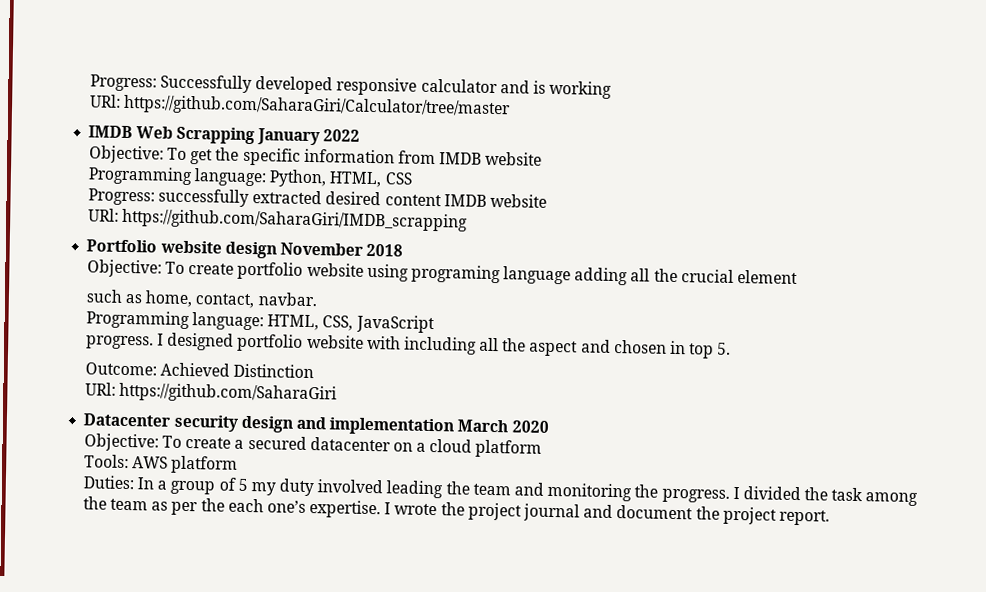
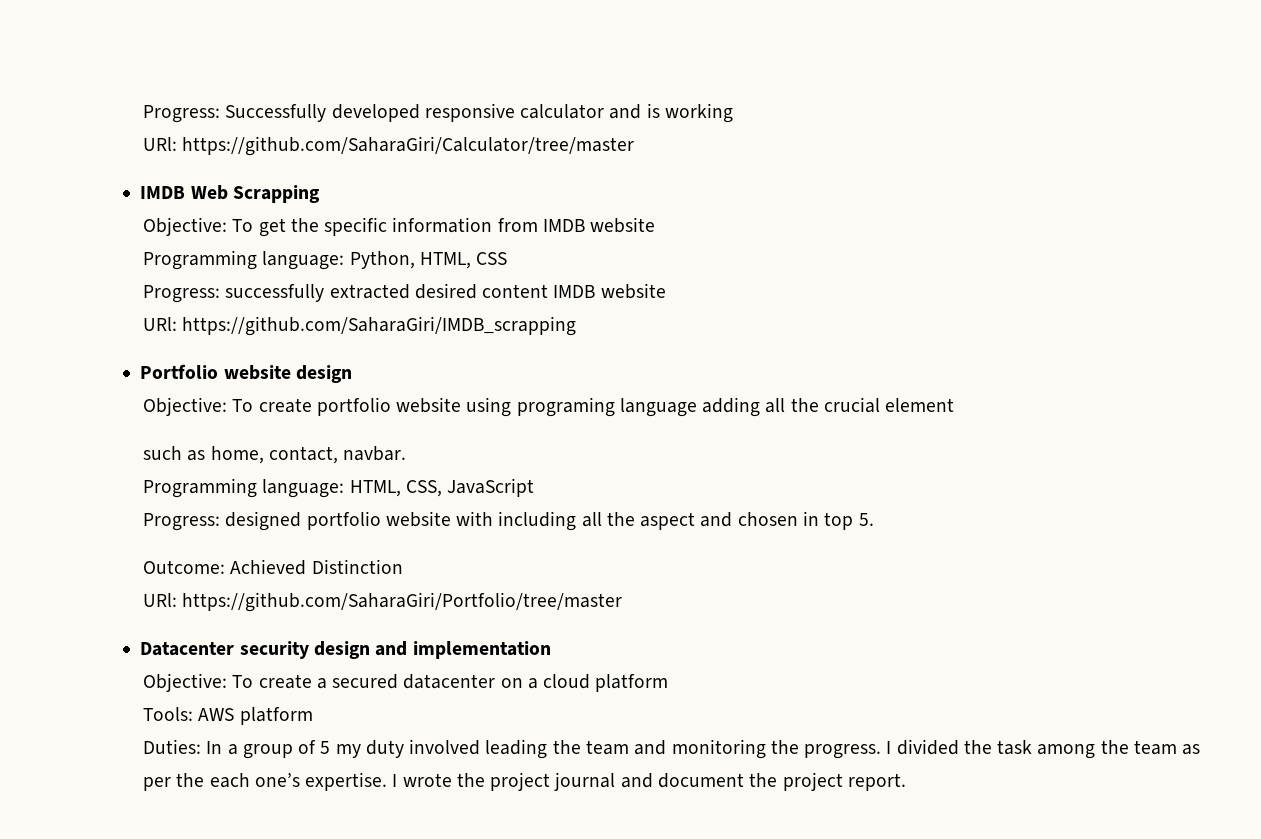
[256,128,361,146] January 2022 -> (321, 194) none
[279,242,404,257] November 2018 -> (353, 374) none
[85,333,164,350] progress. I -> [143,513,221,531] Progress:
[118,382,337,404] https://github.com/SaharaGiri -> [182,592,623,612] https://github.com/SaharaGiri/Portfolio/tree/master
[457,419,549,433] March 2020 -> (551, 650) none

